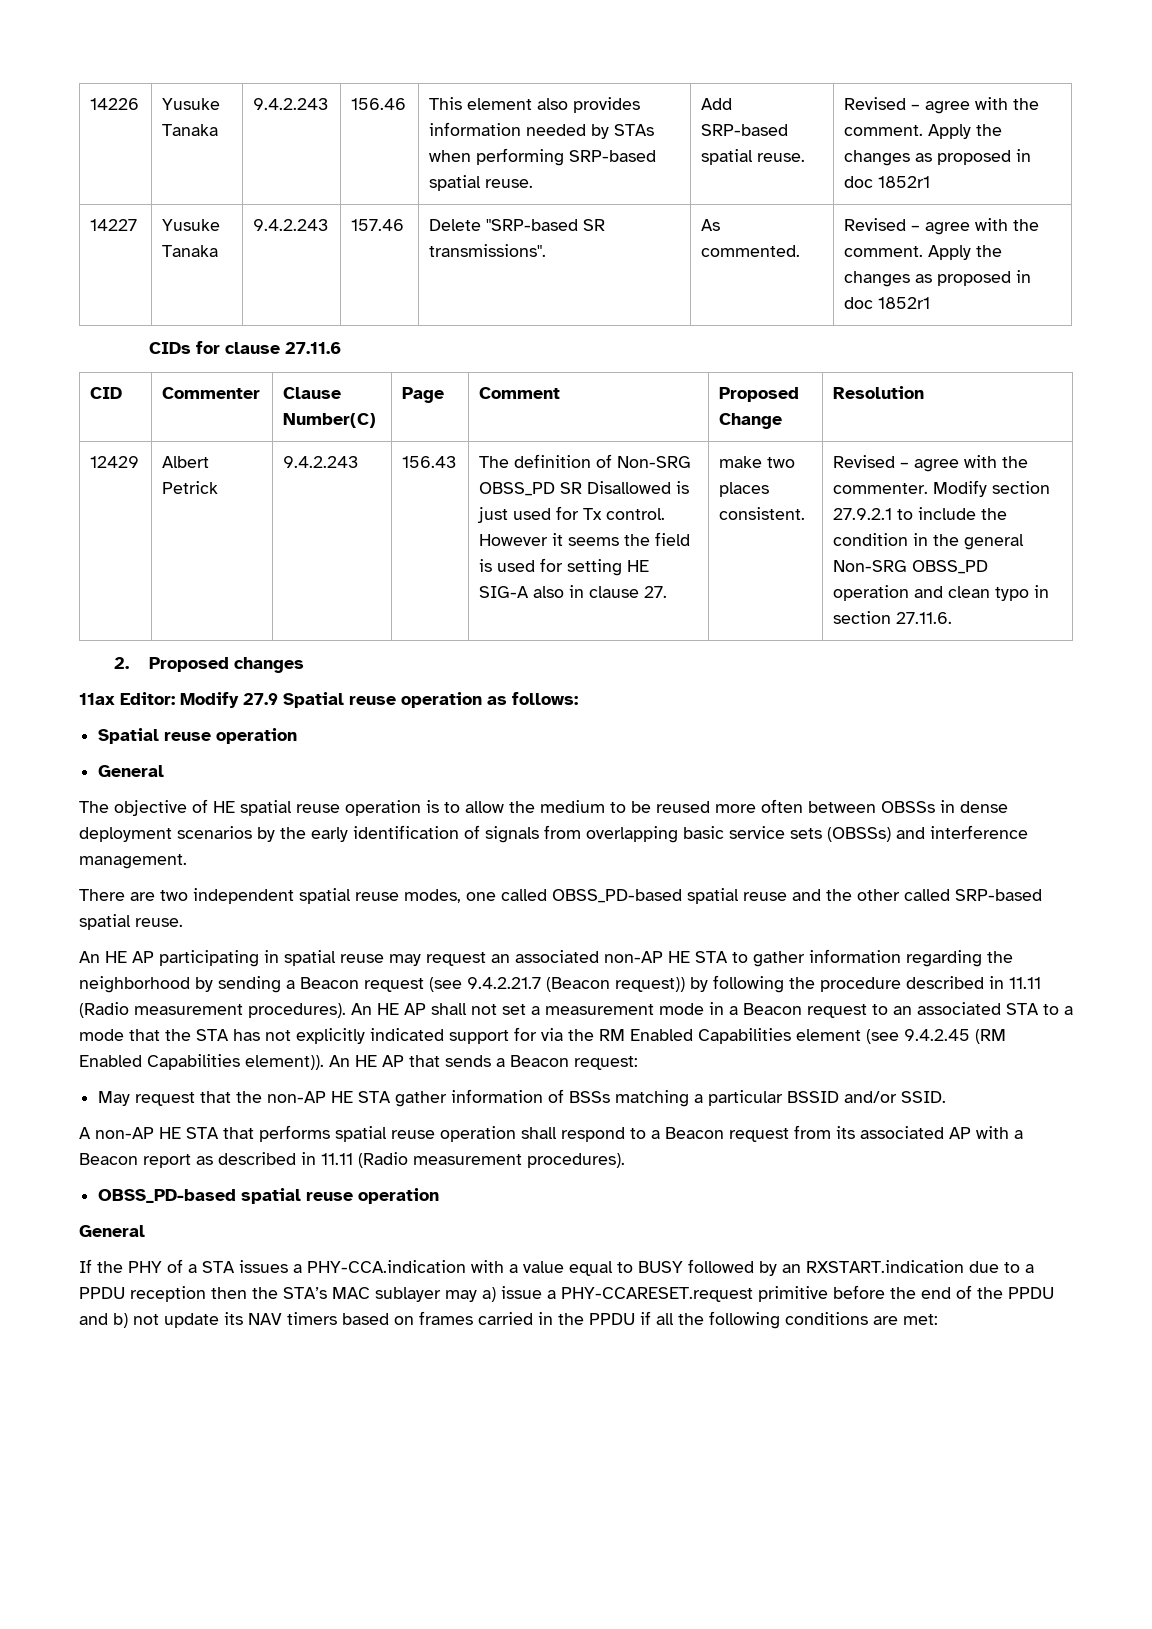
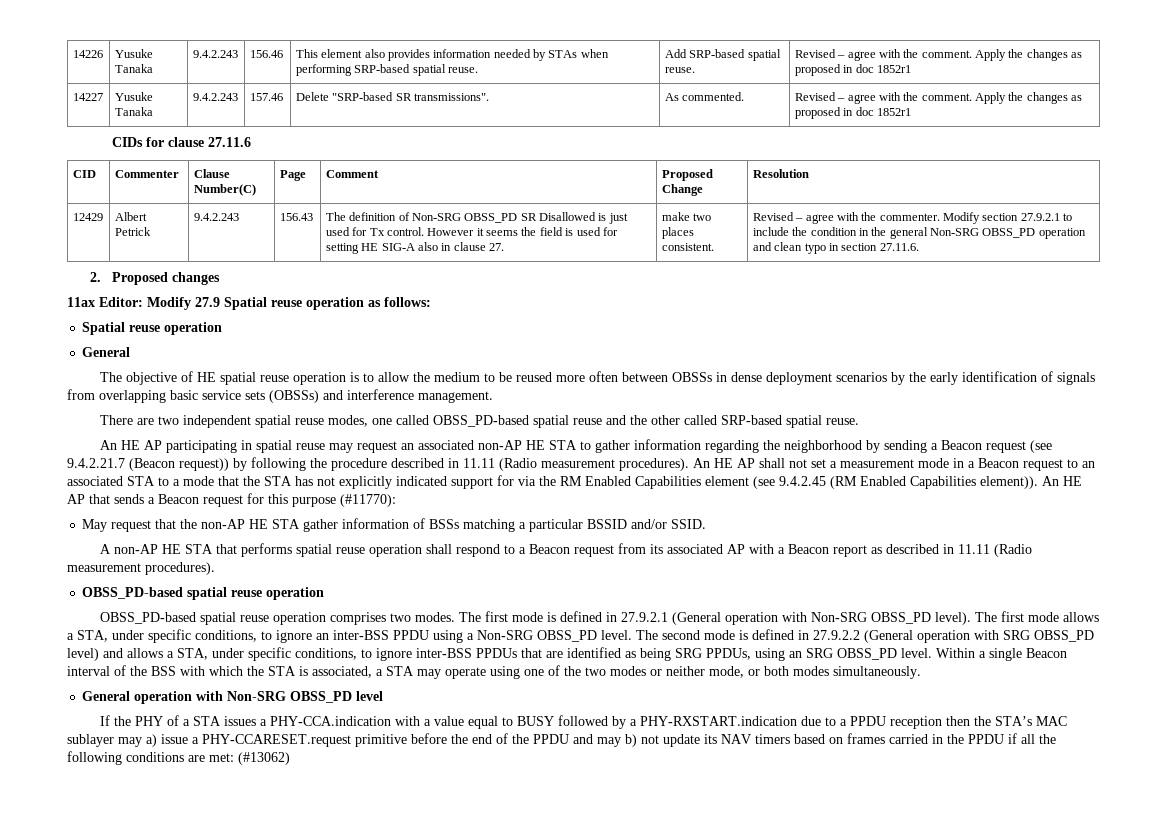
[574,1056,638,1070] request: -> [203,493,396,507] request for this purpose (#11770):
[79,1225,145,1237] General -> [100,611,1100,625] [67,629,1094,643] [67,647,1067,661] [67,665,921,679] [82,691,384,704] OBSS_PD-based spatial reuse operation comprises two modes. The first mode is defined in 27.9.2.1 (General operation with Non-SRG OBSS_PD level). The first mode allows a STA, under specific conditions, to ignore an inter-BSS PPDU using a Non-SRG OBSS_PD level. The second mode is defined in 27.9.2.2 (General operation with SRG OBSS_PD level) and allows a STA, under specific conditions, to ignore inter-BSS PPDUs that are identified as being SRG PPDUs, using an SRG OBSS_PD level. Within a single Beacon interval of the BSS with which the STA is associated, a STA may operate using one of the two modes or neither mode, or both modes simultaneously. // General operation with Non-SRG OBSS_PD level
[782,1260,964,1273] an RXSTART.indication -> [630,716,798,726] a PHY-RXSTART.indication
(108, 1319) none -> [597,737,621,747] may
(938, 1319) none -> [238,752,290,765] (#13062)

